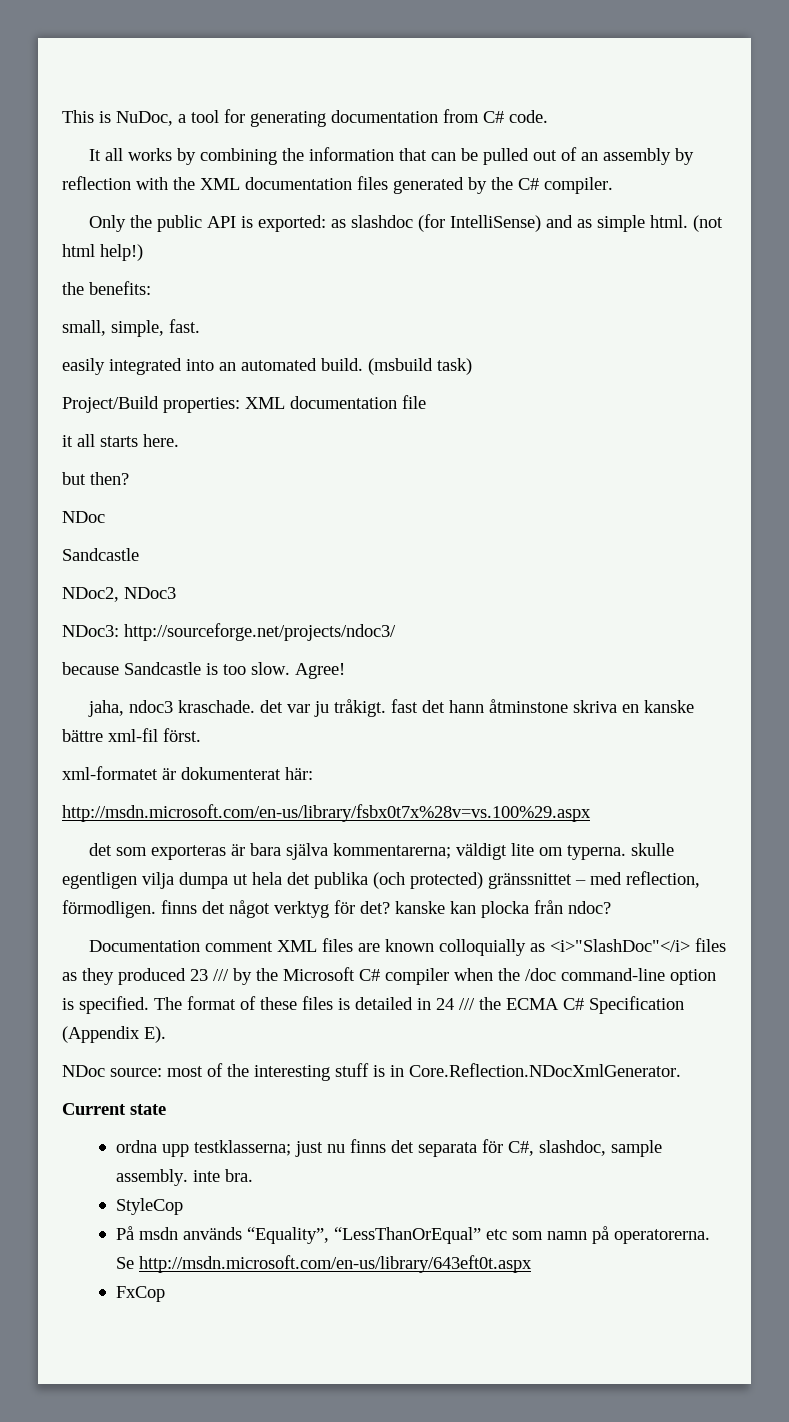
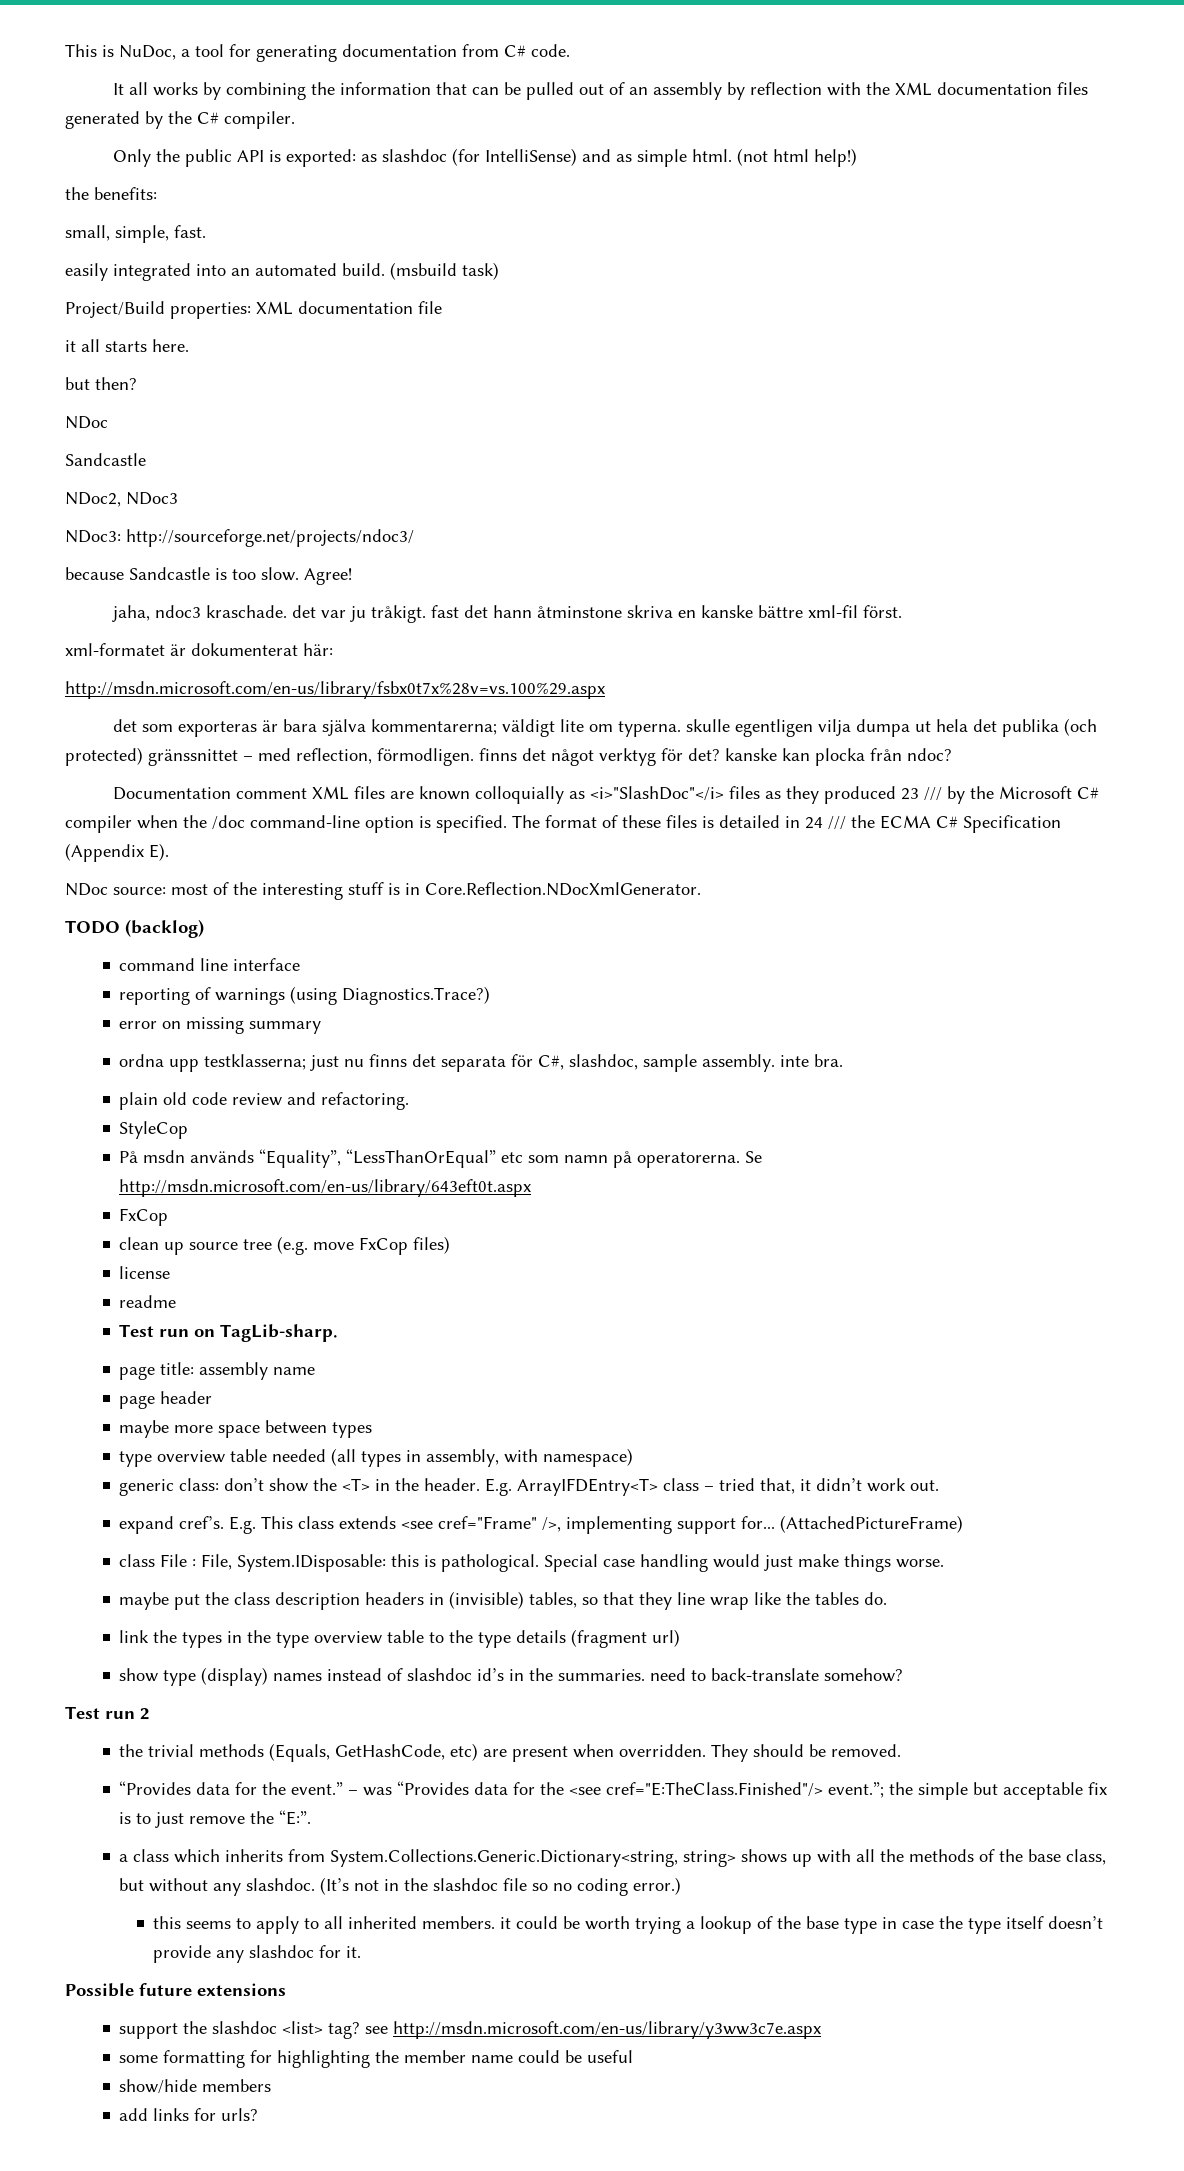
[62,1103,166,1115] Current state -> [65,919,204,938] [119,958,301,971] [119,986,491,1005] [119,1017,322,1034] TODO (backlog) // command line interface // reporting of warnings (using Diagnostics.Trace?) // error on missing summary
(253, 1175) none -> [119,1092,410,1110] // plain old code review and refactoring.
(165, 1294) none -> [119,1236,451,1255] [119,1266,171,1279] [119,1295,177,1308] [119,1324,339,1342] [119,1362,316,1380] [119,1391,213,1409] [119,1420,373,1438] [119,1448,634,1467] [119,1478,940,1496] [119,1515,964,1534] [119,1554,945,1572] [119,1591,888,1610] [119,1629,681,1648] [119,1667,904,1686] [65,1706,150,1720] [119,1743,902,1762] [119,1781,1108,1800] [119,1810,312,1828] [119,1849,1107,1867] [119,1877,682,1896] [153,1916,1104,1934] [153,1945,362,1963] [65,1983,286,1997] [119,2021,822,2039] [119,2050,634,2068] [119,2079,272,2094] [119,2108,259,2121] // clean up source tree (e.g. move FxCop files) // license // readme // Test run on TagLib-sharp. // page title: assembly name // page header // maybe more space between types // type overview table needed (all types in assembly, with namespace) // generic class: don’t show the <T> in the header. E.g. ArrayIFDEntry<T> class – tried that, it didn’t work out. // expand cref’s. E.g. This class extends <see cref="Frame" />, implementing support for... (AttachedPictureFrame) // class File : File, System.IDisposable: this is pathological. Special case handling would just make things worse. // maybe put the class description headers in (invisible) tables, so that they line wrap like the tables do. // link the types in the type overview table to the type details (fragment url) // show type (display) names instead of slashdoc id’s in the summaries. need to back-translate somehow? // Test run 2 // the trivial methods (Equals, GetHashCode, etc) are present when overridden. They should be removed. // “Provides data for the event.” – was “Provides data for the <see cref="E:TheClass.Finished"/> event.”; the simple but acceptable fix is to just remove the “E:”. // a class which inherits from System.Collections.Generic.Dictionary<string, string> shows up with all the methods of the base class, but without any slashdoc. (It’s not in the slashdoc file so no coding error.) // this seems to apply to all inherited members. it could be worth trying a lookup of the base type in case the type itself doesn’t provide any slashdoc for it. // Possible future extensions // support the slashdoc <list> tag? see http://msdn.microsoft.com/en-us/library/y3ww3c7e.aspx // some formatting for highlighting the member name could be useful // show/hide members // add links for urls?

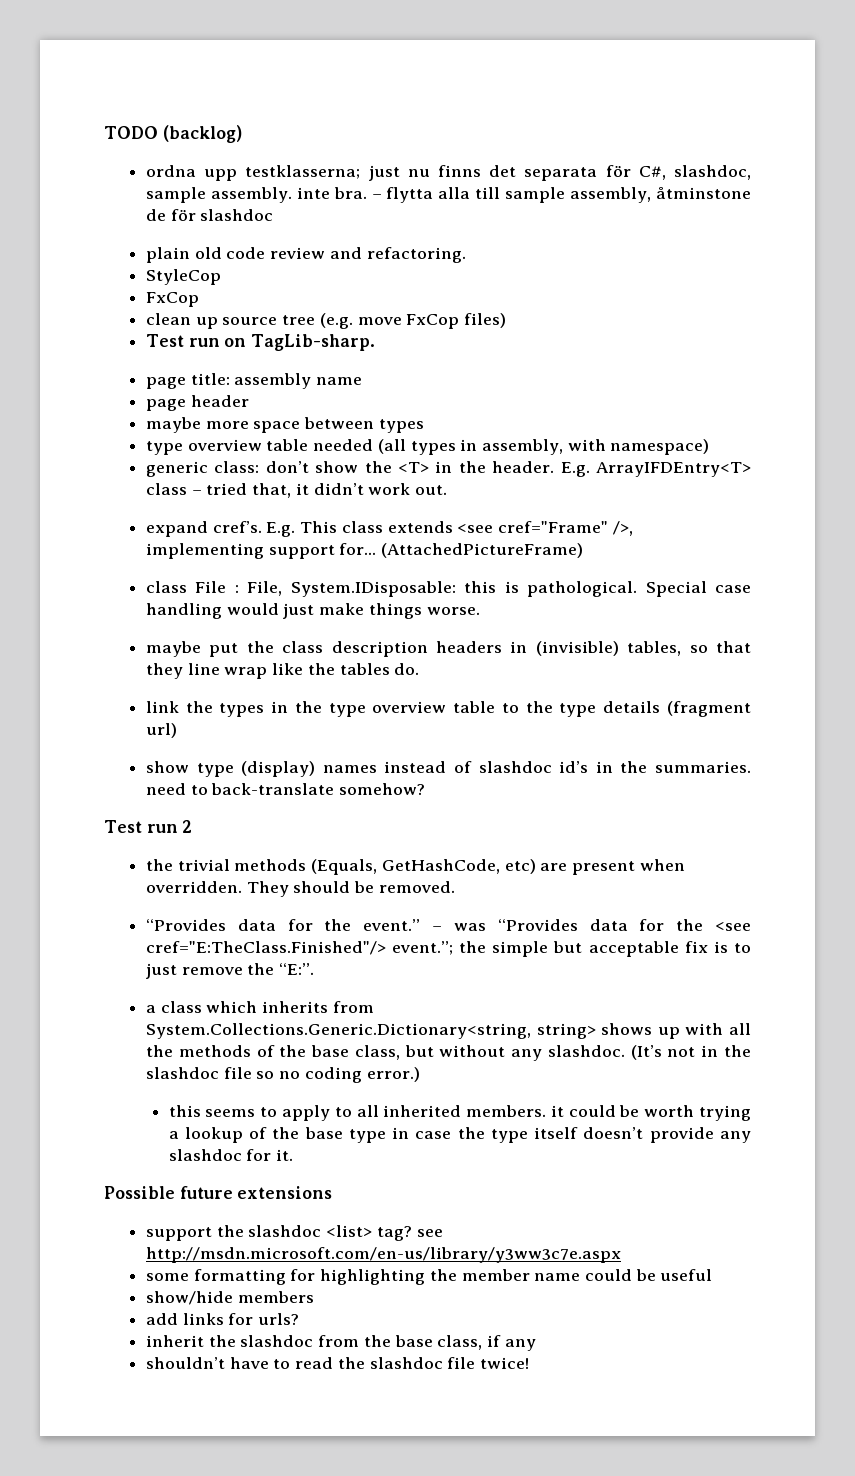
[65,44,570,62] [112,82,1088,100] [65,111,295,129] [112,148,857,167] [65,187,157,200] [65,225,206,243] [65,262,499,281] [65,301,442,319] [65,339,189,352] [65,377,137,390] [65,416,108,429] [65,453,146,466] [65,492,178,507] [65,529,414,547] [65,567,352,585] [111,605,902,623] [65,643,333,656] [65,681,605,699] [112,718,1097,737] [65,747,952,766] [112,786,1099,804] [65,815,1061,833] [65,843,169,862] [65,882,701,900] [65,919,204,938] [119,958,301,971] [119,986,491,1005] [119,1017,322,1034] This is NuDoc, a tool for generating documentation from C# code. // It all works by combining the information that can be pulled out of an assembly by reflection with the XML documentation files generated by the C# compiler. // Only the public API is exported: as slashdoc (for IntelliSense) and as simple html. (not html help!) // the benefits: // small, simple, fast. // easily integrated into an automated build. (msbuild task) // Project/Build properties: XML documentation file // it all starts here. // but then? // NDoc // Sandcastle // NDoc2, NDoc3 // NDoc3: http://sourceforge.net/projects/ndoc3/ // because Sandcastle is too slow. Agree! // jaha, ndoc3 kraschade. det var ju tråkigt. fast det hann åtminstone skriva en kanske bättre xml-fil först. // xml-formatet är dokumenterat här: // http://msdn.microsoft.com/en-us/library/fsbx0t7x%28v=vs.100%29.aspx // det som exporteras är bara själva kommentarerna; väldigt lite om typerna. skulle egentligen vilja dumpa ut hela det publika (och protected) gränssnittet – med reflection, förmodligen. finns det något verktyg för det? kanske kan plocka från ndoc? // Documentation comment XML files are known colloquially as <i>"SlashDoc"</i> files as they produced 23 /// by the Microsoft C# compiler when the /doc command-line option is specified. The format of these files is detailed in 24 /// the ECMA C# Specification (Appendix E). // NDoc source: most of the interesting stuff is in Core.Reflection.NDocXmlGenerator. // TODO (backlog) // command line interface // reporting of warnings (using Diagnostics.Trace?) // error on missing summary -> [104,125,242,143] TODO (backlog)
(844, 1060) none -> [371,187,752,203] [145,209,274,221] – flytta alla till sample assembly, åtminstone de för slashdoc
[119,1149,763,1168] [119,1179,532,1197] // På msdn används “Equality”, “LessThanOrEqual” etc som namn på operatorerna. Se http://msdn.microsoft.com/en-us/library/643eft0t.aspx -> (221, 277) none
[119,1266,171,1279] [119,1295,177,1308] // license // readme -> (507, 320) none
(259, 2114) none -> [145,1335,536,1351] [145,1357,530,1369] // inherit the slashdoc from the base class, if any // shouldn’t have to read the slashdoc file twice!

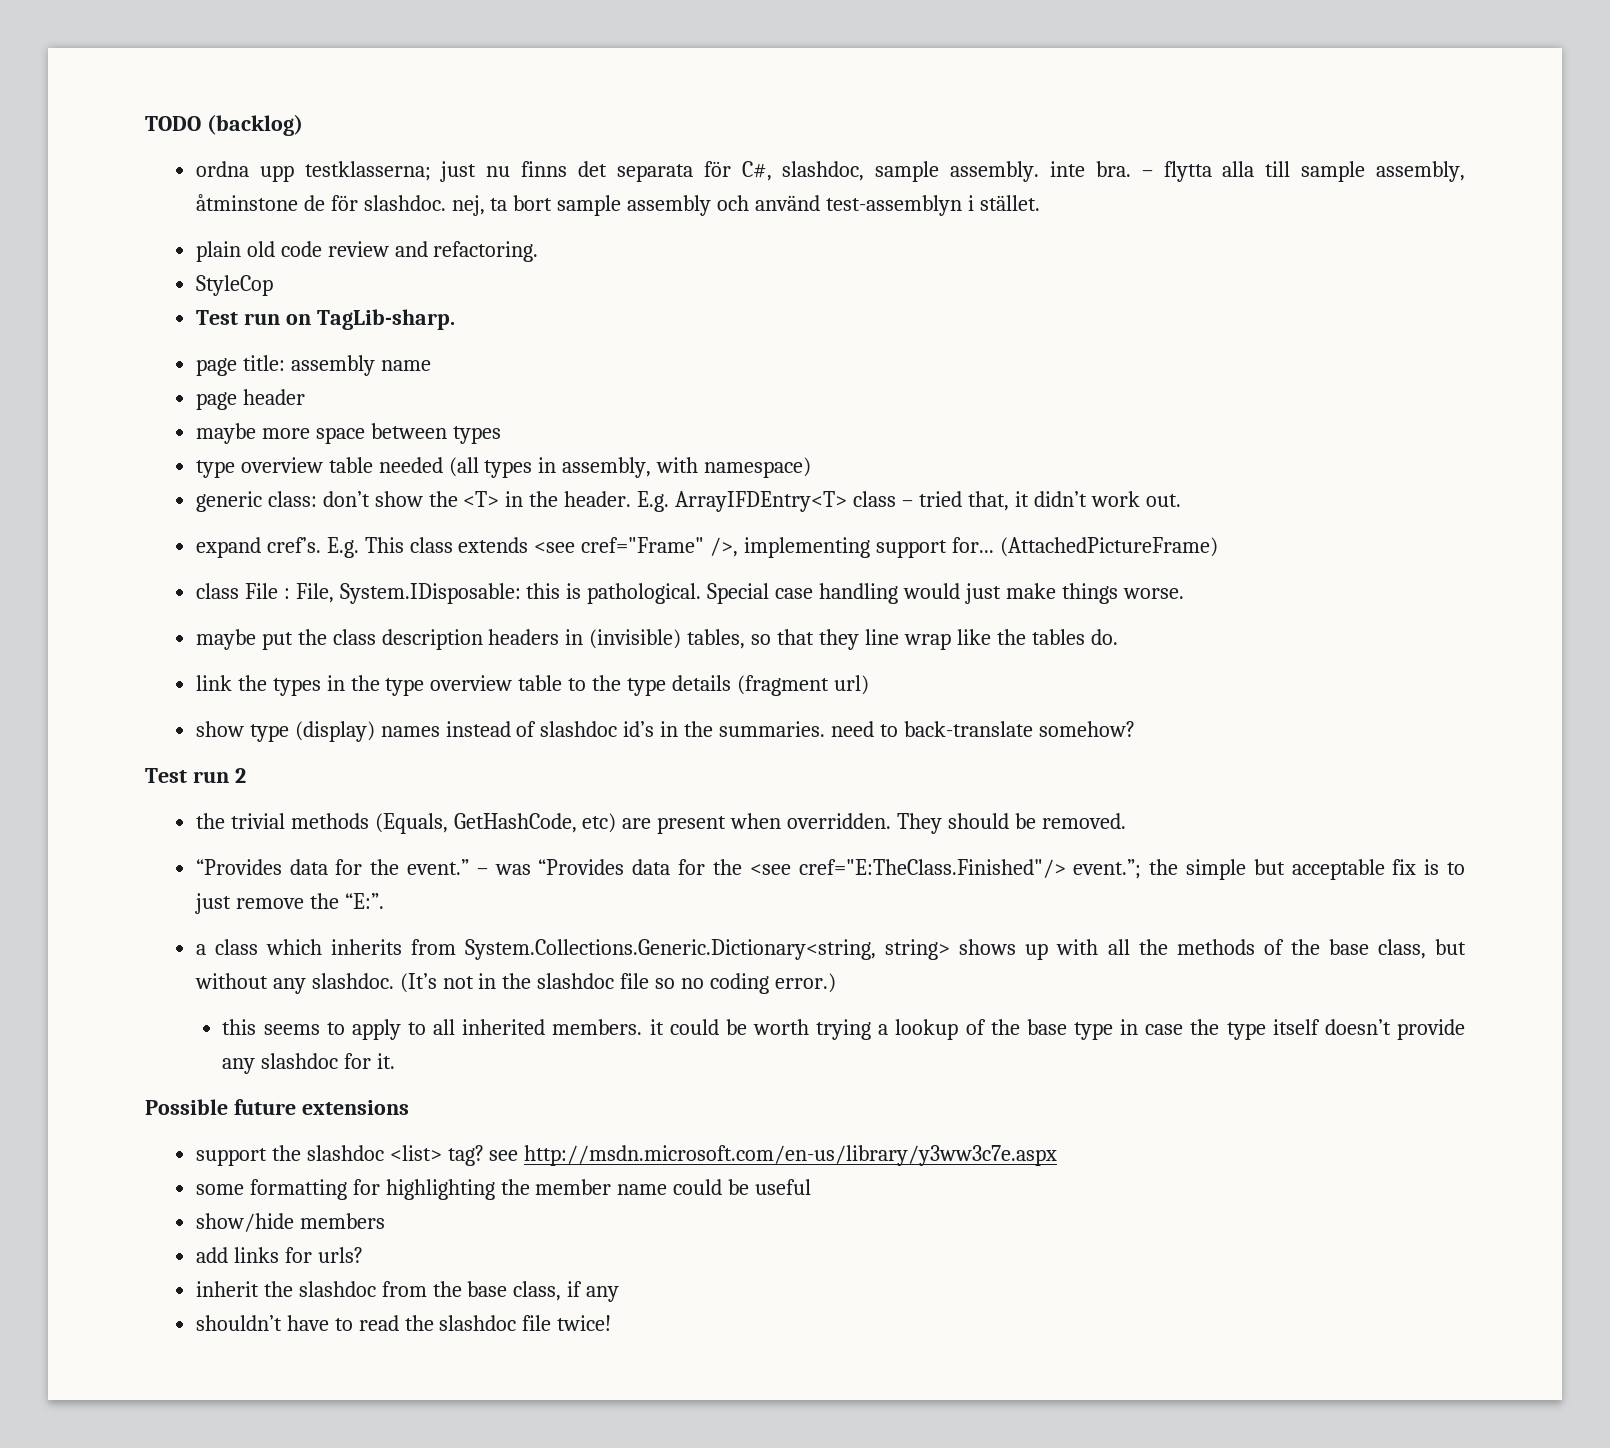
[200,209,274,221] slashdoc -> [363,195,1041,216] slashdoc. nej, ta bort sample assembly och använd test-assemblyn i stället.
[145,292,199,307] [145,313,507,329] // FxCop // clean up source tree (e.g. move FxCop files) -> (273, 285) none

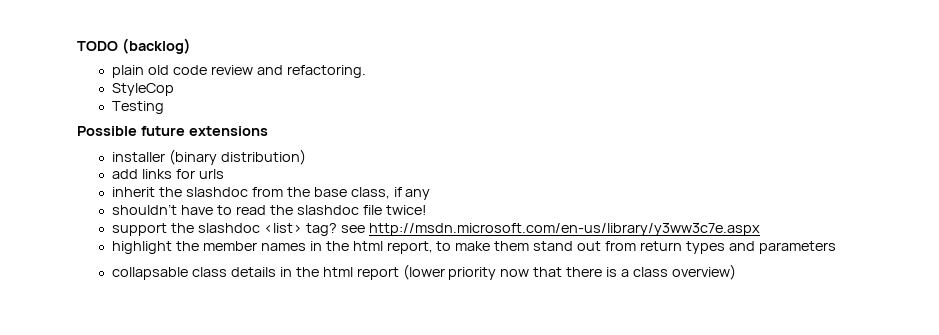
[195,161,1466,182] [195,194,1041,216] // ordna upp testklasserna; just nu finns det separata för C#, slashdoc, sample assembly. inte bra. – flytta alla till sample assembly, åtminstone de för slashdoc. nej, ta bort sample assembly och använd test-assemblyn i stället. -> (191, 46) none
[195,309,455,330] [195,355,431,376] [195,389,305,410] [195,423,501,444] [195,457,812,478] [195,491,1181,512] [195,537,1219,558] [195,583,1184,604] [195,629,1118,650] [195,675,870,696] [195,721,1135,742] [145,768,246,783] [195,813,1127,834] [195,859,1465,880] [194,893,384,914] [195,939,1467,960] [194,973,837,994] [222,1019,1465,1040] [222,1053,396,1074] [145,1099,409,1115] [195,1145,1058,1166] [195,1179,812,1200] [195,1213,385,1232] Test run on TagLib-sharp. // page title: assembly name // page header // maybe more space between types // type overview table needed (all types in assembly, with namespace) // generic class: don’t show the <T> in the header. E.g. ArrayIFDEntry<T> class – tried that, it didn’t work out. // expand cref’s. E.g. This class extends <see cref="Frame" />, implementing support for... (AttachedPictureFrame) // class File : File, System.IDisposable: this is pathological. Special case handling would just make things worse. // maybe put the class description headers in (invisible) tables, so that they line wrap like the tables do. // link the types in the type overview table to the type details (fragment url) // show type (display) names instead of slashdoc id’s in the summaries. need to back-translate somehow? // Test run 2 // the trivial methods (Equals, GetHashCode, etc) are present when overridden. They should be removed. // “Provides data for the event.” – was “Provides data for the <see cref="E:TheClass.Finished"/> event.”; the simple but acceptable fix is to just remove the “E:”. // a class which inherits from System.Collections.Generic.Dictionary<string, string> shows up with all the methods of the base class, but without any slashdoc. (It’s not in the slashdoc file so no coding error.) // this seems to apply to all inherited members. it could be worth trying a lookup of the base type in case the type itself doesn’t provide any slashdoc for it. // Possible future extensions // support the slashdoc <list> tag? see http://msdn.microsoft.com/en-us/library/y3ww3c7e.aspx // some formatting for highlighting the member name could be useful // show/hide members -> [112,101,165,114] [77,126,268,136] [112,149,306,165] Testing // Possible future extensions // installer (binary distribution)
[317,1247,363,1263] urls? -> [198,169,224,179] urls
(612, 1323) none -> [112,223,760,236] [112,241,836,254] [112,264,736,280] // support the slashdoc <list> tag? see http://msdn.microsoft.com/en-us/library/y3ww3c7e.aspx // highlight the member names in the html report, to make them stand out from return types and parameters // collapsable class details in the html report (lower priority now that there is a class overview)

